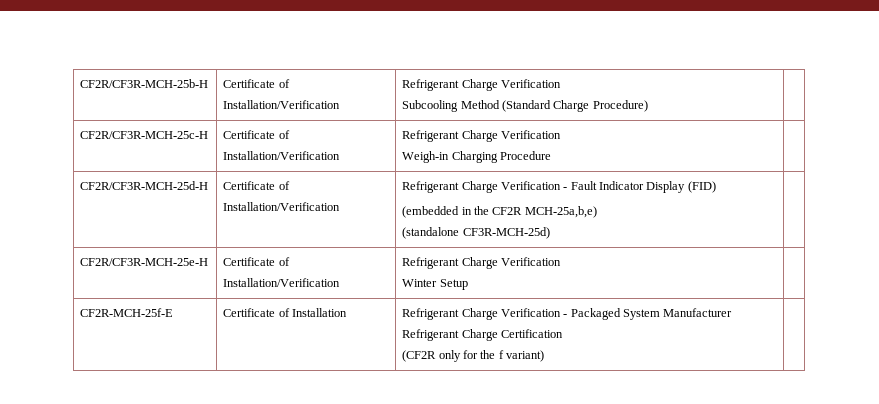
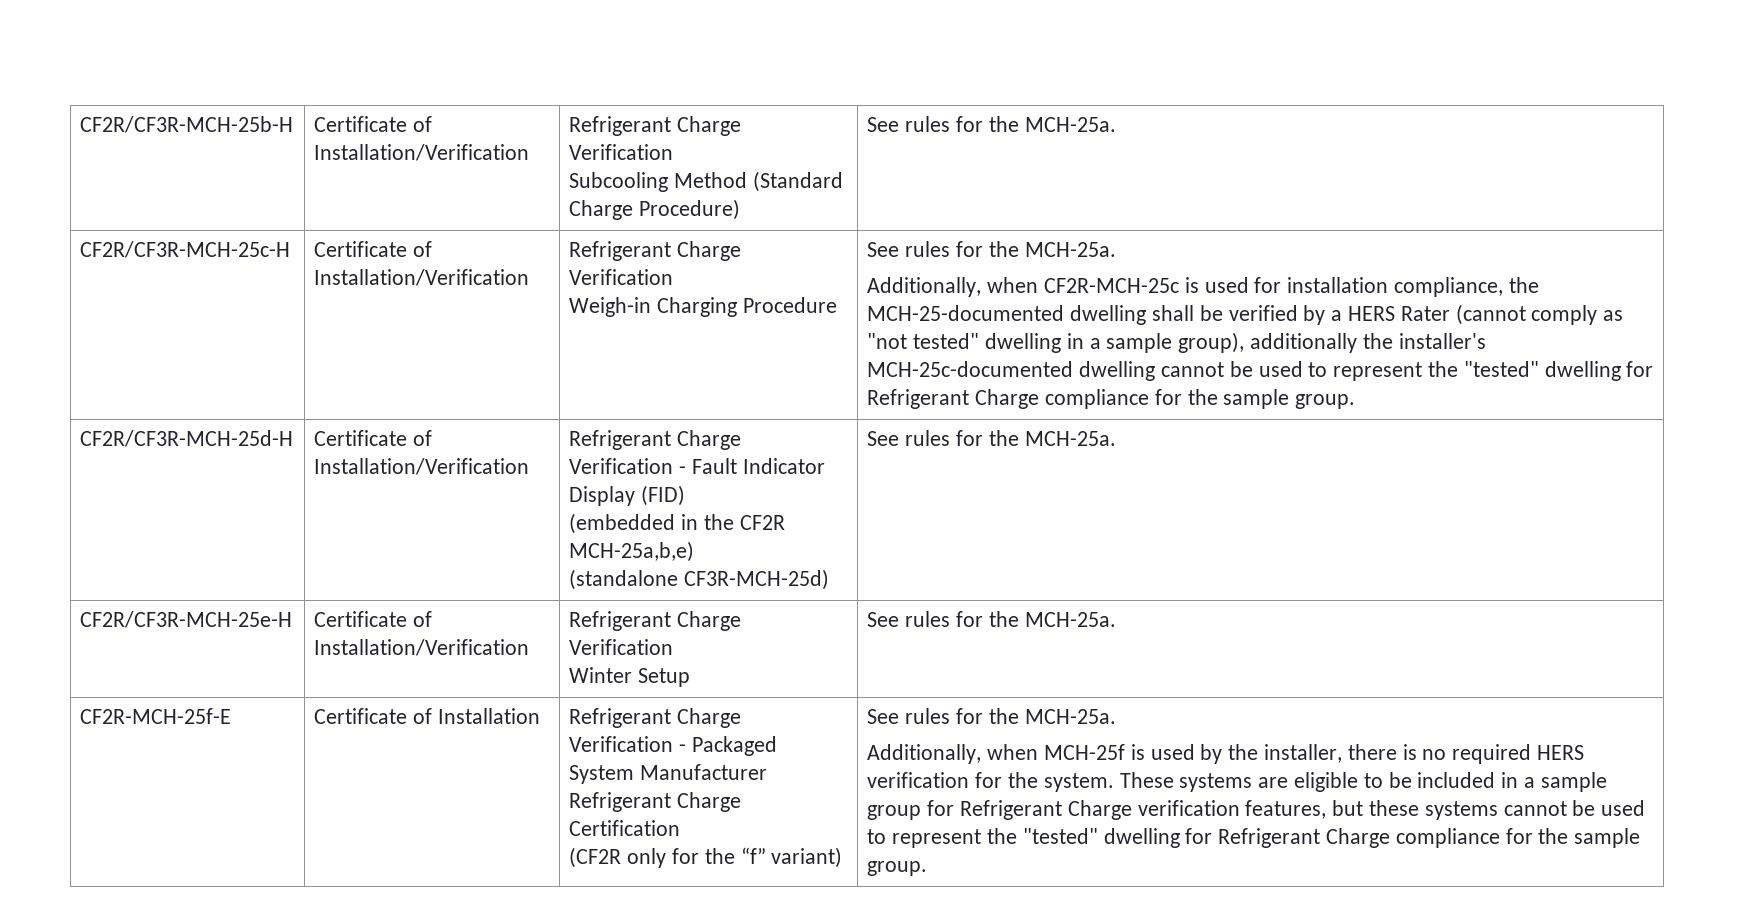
(648, 106) none -> [867,116,1116,132] See rules for the MCH-25a.
(551, 155) none -> [867,241,1116,257] [867,277,1539,297] [867,304,1624,325] [867,332,1486,353] [867,361,1654,381] [867,389,1356,409] See rules for the MCH-25a. // Additionally, when CF2R-MCH-25c is used for installation compliance, the MCH-25-documented dwelling shall be verified by a HERS Rater (cannot comply as "not tested" dwelling in a sample group), additionally the installer's MCH-25c-documented dwelling cannot be used to represent the "tested" dwelling for Refrigerant Charge compliance for the sample group.
(550, 233) none -> [867,430,1116,446] See rules for the MCH-25a.
(468, 284) none -> [867,611,1116,627] See rules for the MCH-25a.
[498,350,504,359] f -> [740,847,766,864] “f”
(545, 356) none -> [867,708,1116,724] [867,744,1584,764] [867,772,1607,792] [867,800,1646,820] [867,828,1641,848] [867,861,928,876] See rules for the MCH-25a. // Additionally, when MCH-25f is used by the installer, there is no required HERS verification for the system. These systems are eligible to be included in a sample group for Refrigerant Charge verification features, but these systems cannot be used to represent the "tested" dwelling for Refrigerant Charge compliance for the sample group.

